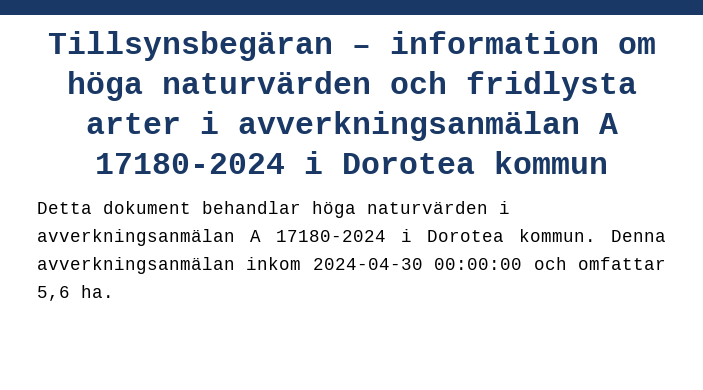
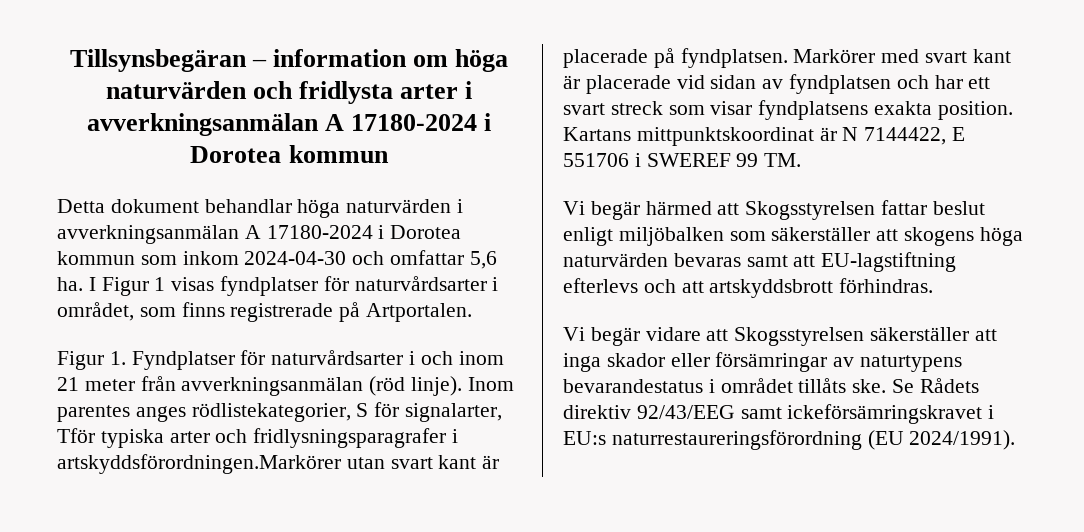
[519,229,666,242] [37,257,235,274] kommun. Denna avverkningsanmälan -> [57,251,177,265] kommun som
[434,258,523,270] 00:00:00 -> (347, 258) none
(114, 291) none -> [88,276,499,296] [57,302,473,322] [57,350,504,370] [57,376,514,396] [57,402,503,422] [57,428,459,448] [57,454,500,474] [563,48,1011,68] [563,74,991,94] [563,100,1013,120] [563,127,966,146] [563,153,802,167] [563,200,985,220] [563,227,1023,246] [563,252,957,272] [563,278,934,298] [563,327,997,346] [563,352,963,372] [563,378,979,393] [563,404,995,424] [563,430,1016,450] I Figur 1 visas fyndplatser för naturvårdsarter i området, som finns registrerade på Artportalen. // Figur 1. Fyndplatser för naturvårdsarter i och inom 21 meter från avverkningsanmälan (röd linje). Inom parentes anges rödlistekategorier, S för signalarter, Tför typiska arter och fridlysningsparagrafer i artskyddsförordningen.Markörer utan svart kant är placerade på fyndplatsen. Markörer med svart kant är placerade vid sidan av fyndplatsen och har ett svart streck som visar fyndplatsens exakta position. Kartans mittpunktskoordinat är N 7144422, E 551706 i SWEREF 99 TM. // Vi begär härmed att Skogsstyrelsen fattar beslut enligt miljöbalken som säkerställer att skogens höga naturvärden bevaras samt att EU-lagstiftning efterlevs och att artskyddsbrott förhindras. // Vi begär vidare att Skogsstyrelsen säkerställer att inga skador eller försämringar av naturtypens bevarandestatus i området tillåts ske. Se Rådets direktiv 92/43/EEG samt ickeförsämringskravet i EU:s naturrestaureringsförordning (EU 2024/1991).

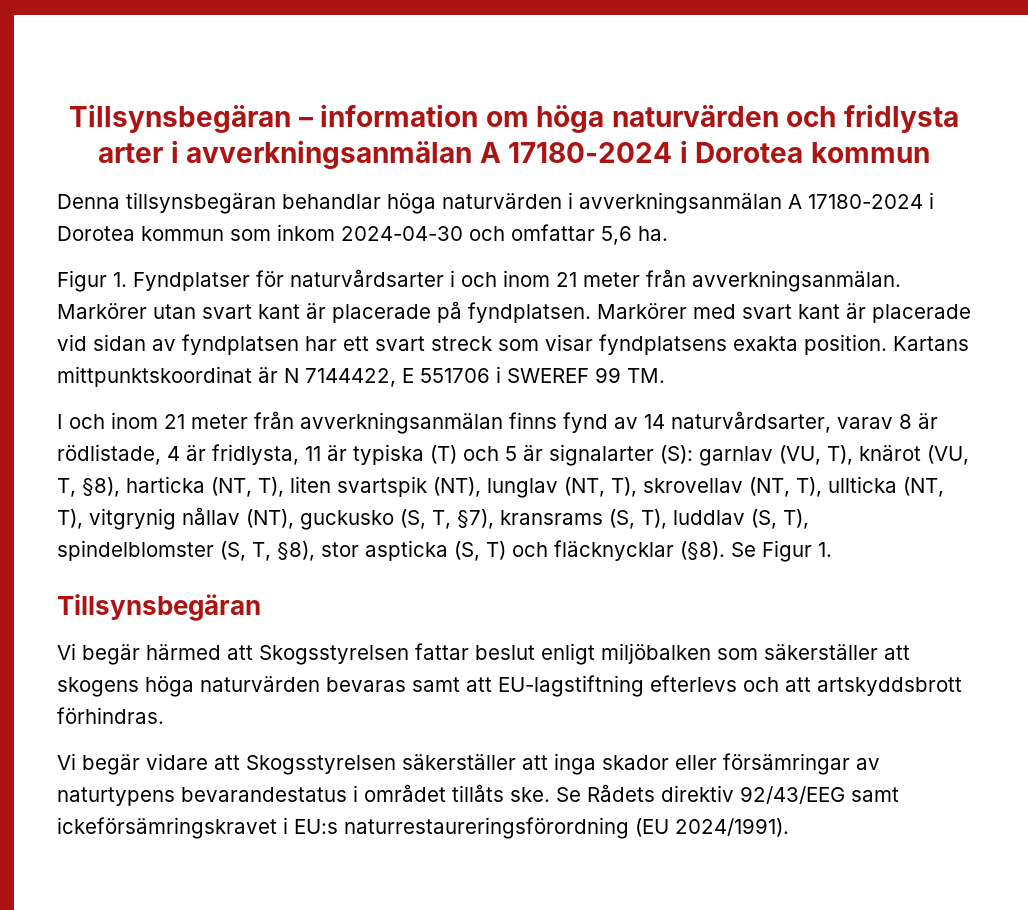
[57,199,199,213] Detta dokument -> [57,192,276,214] Denna tillsynsbegäran
[88,276,499,296] [57,302,473,322] I Figur 1 visas fyndplatser för naturvårdsarter i området, som finns registrerade på Artportalen. -> (668, 233) none
[181,376,514,396] [57,402,503,422] [57,428,459,448] [57,454,341,474] avverkningsanmälan (röd linje). Inom parentes anges rödlistekategorier, S för signalarter, Tför typiska arter och fridlysningsparagrafer i artskyddsförordningen.Markörer -> [692,270,901,292] [57,303,147,319] avverkningsanmälan. Markörer
[896,75,929,89] och -> (299, 344) none
(802, 160) none -> [57,411,938,434] [57,444,969,466] [57,476,944,498] [57,507,809,530] [57,540,832,562] [57,594,261,621] // I och inom 21 meter från avverkningsanmälan finns fynd av 14 naturvårdsarter, varav 8 är rödlistade, 4 är fridlysta, 11 är typiska (T) och 5 är signalarter (S): garnlav (VU, T), knärot (VU, T, §8), harticka (NT, T), liten svartspik (NT), lunglav (NT, T), skrovellav (NT, T), ullticka (NT, T), vitgrynig nållav (NT), guckusko (S, T, §7), kransrams (S, T), luddlav (S, T), spindelblomster (S, T, §8), stor aspticka (S, T) och fläcknycklar (§8). Se Figur 1. // Tillsynsbegäran

